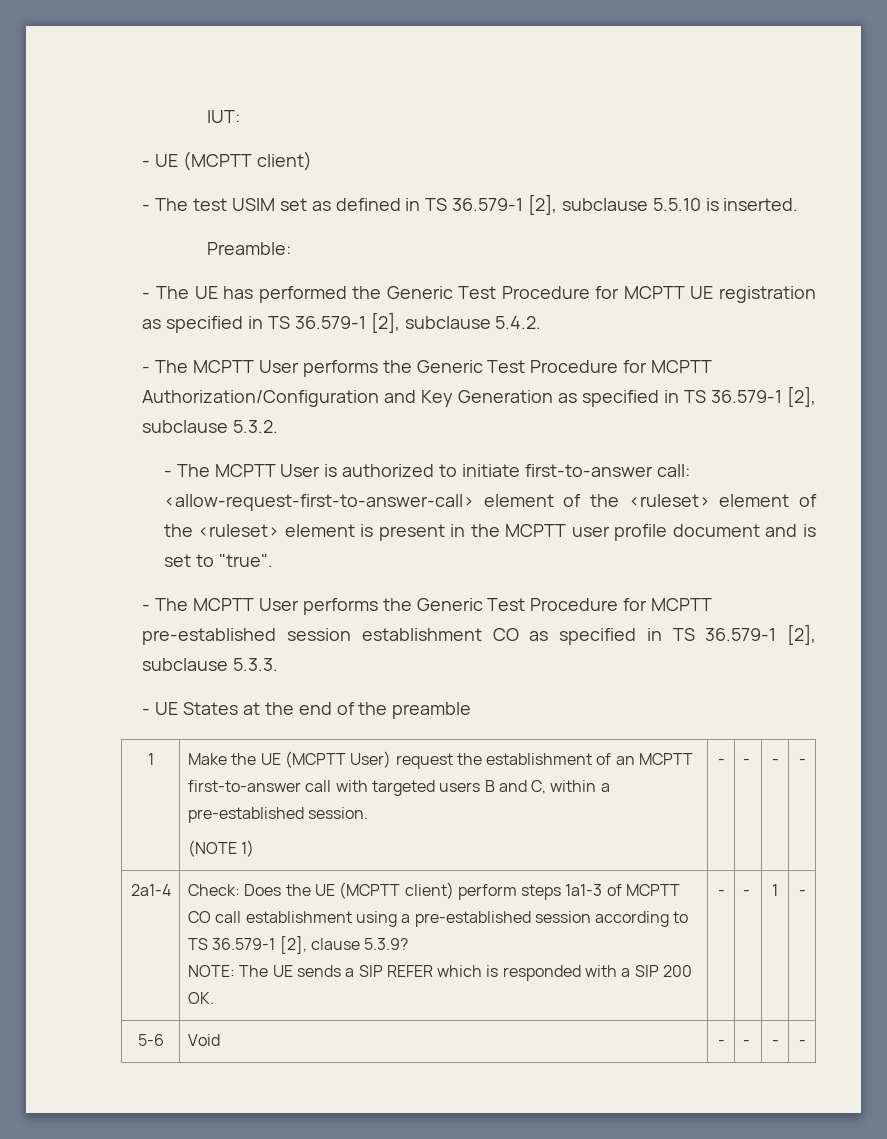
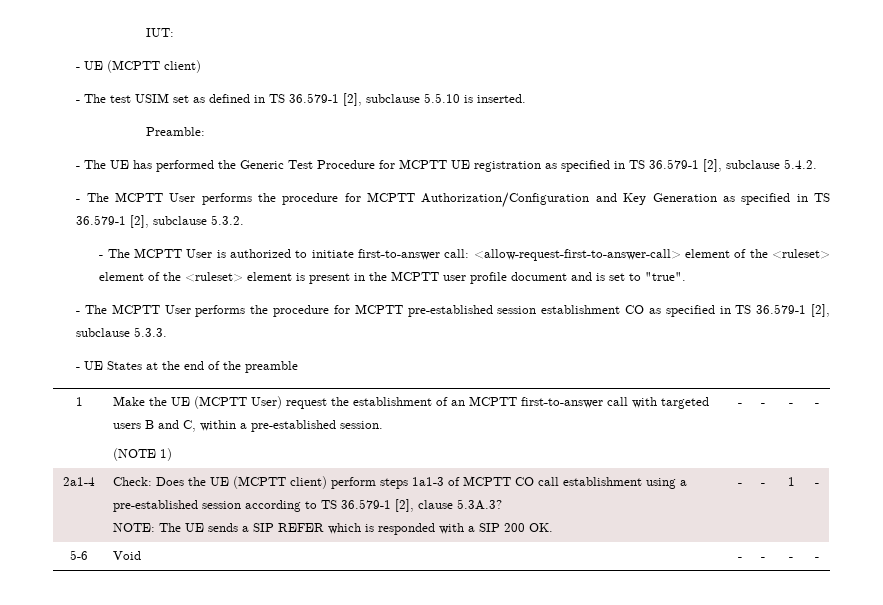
[416,360,619,373] Generic Test Procedure -> [282,193,339,205] procedure
[416,598,619,611] Generic Test Procedure -> [273,305,330,317] procedure
[364,938,409,950] 5.3.9? -> [457,499,503,510] 5.3A.3?

